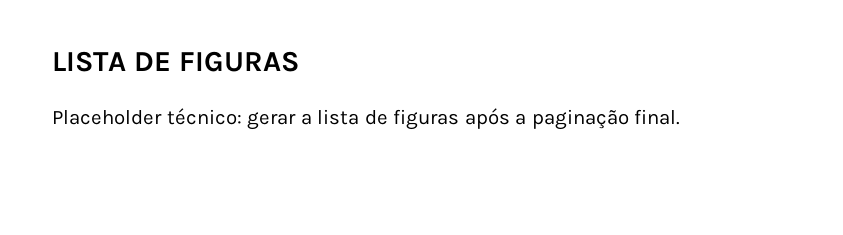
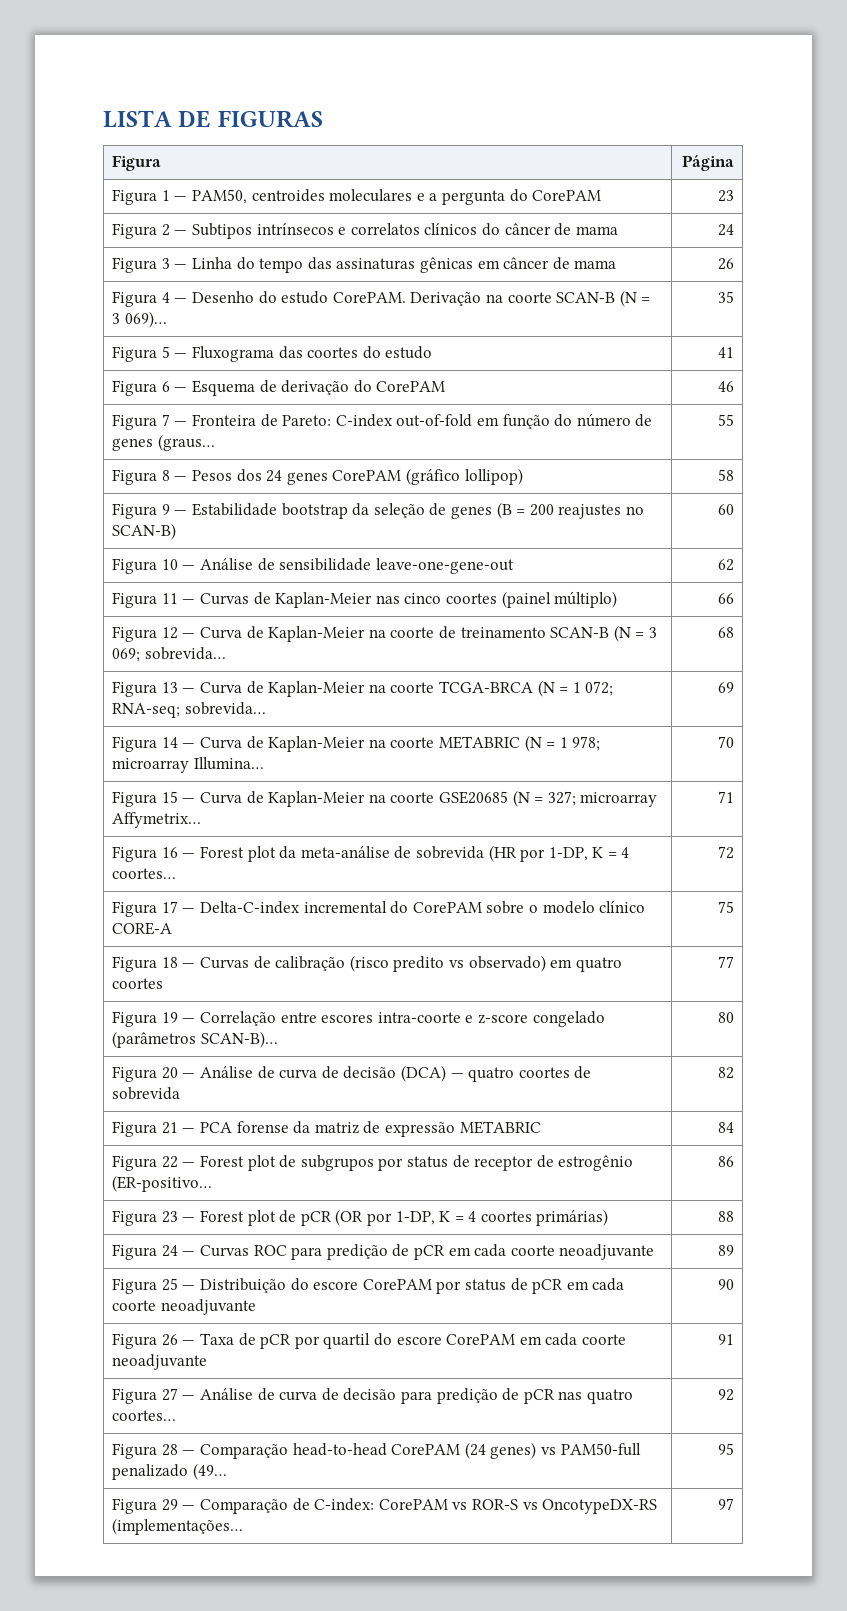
[52,108,681,130] // Placeholder técnico: gerar a lista de figuras após a paginação final. -> [112,155,162,171] [681,155,734,171] [112,189,602,205] [717,190,734,202] [112,223,618,239] [717,224,734,236] [112,257,617,273] [717,258,734,270] [112,290,651,307] [112,311,167,328] [717,291,734,303] [112,346,433,362] [717,347,734,358] [112,380,446,396] [717,381,734,392] [112,413,653,430] [112,434,215,451] [717,414,734,426] [112,468,523,485] [717,469,734,481] [112,502,644,519] [112,523,177,540] [717,504,734,515] [112,558,514,574] [717,559,734,571] [112,591,618,608] [717,593,734,604] [112,625,657,642] [112,647,226,662] [717,627,734,638] [112,680,614,697] [112,702,266,718] [717,682,734,693] [112,735,601,752] [112,757,264,773] [717,736,734,748] [112,790,658,807] [112,812,202,828] [717,791,734,803] [112,845,630,862] [112,868,177,879] [717,846,734,859] [112,901,646,917] [112,922,173,935] [717,901,734,913] [112,955,622,972] [112,978,164,989] [717,956,734,968] [112,1011,605,1027] [112,1031,278,1048] [717,1012,734,1023] [112,1065,592,1082] [112,1087,181,1100] [717,1067,734,1079] [112,1121,541,1137] [717,1122,734,1133] [112,1155,634,1171] [112,1175,213,1192] [717,1156,734,1167] [112,1209,609,1226] [717,1211,734,1222] [112,1244,655,1260] [717,1245,734,1256] [112,1278,625,1294] [112,1299,256,1315] [717,1279,734,1290] [112,1333,626,1349] [112,1354,208,1370] [717,1334,734,1345] [112,1388,633,1404] [112,1410,177,1421] [717,1389,734,1401] [112,1442,641,1459] [112,1463,227,1480] [717,1443,734,1455] [112,1498,658,1514] [112,1518,244,1535] [717,1498,734,1510] // Figura | Página // Figura 1 — PAM50, centroides moleculares e a pergunta do CorePAM | 23 // Figura 2 — Subtipos intrínsecos e correlatos clínicos do câncer de mama | 24 // Figura 3 — Linha do tempo das assinaturas gênicas em câncer de mama | 26 // Figura 4 — Desenho do estudo CorePAM. Derivação na coorte SCAN-B (N = 3 069)… | 35 // Figura 5 — Fluxograma das coortes do estudo | 41 // Figura 6 — Esquema de derivação do CorePAM | 46 // Figura 7 — Fronteira de Pareto: C-index out-of-fold em função do número de genes (graus… | 55 // Figura 8 — Pesos dos 24 genes CorePAM (gráfico lollipop) | 58 // Figura 9 — Estabilidade bootstrap da seleção de genes (B = 200 reajustes no SCAN-B) | 60 // Figura 10 — Análise de sensibilidade leave-one-gene-out | 62 // Figura 11 — Curvas de Kaplan-Meier nas cinco coortes (painel múltiplo) | 66 // Figura 12 — Curva de Kaplan-Meier na coorte de treinamento SCAN-B (N = 3 069; sobrevida… | 68 // Figura 13 — Curva de Kaplan-Meier na coorte TCGA-BRCA (N = 1 072; RNA-seq; sobrevida… | 69 // Figura 14 — Curva de Kaplan-Meier na coorte METABRIC (N = 1 978; microarray Illumina… | 70 // Figura 15 — Curva de Kaplan-Meier na coorte GSE20685 (N = 327; microarray Affymetrix… | 71 // Figura 16 — Forest plot da meta-análise de sobrevida (HR por 1-DP, K = 4 coortes… | 72 // Figura 17 — Delta-C-index incremental do CorePAM sobre o modelo clínico CORE-A | 75 // Figura 18 — Curvas de calibração (risco predito vs observado) em quatro coortes | 77 // Figura 19 — Correlação entre escores intra-coorte e z-score congelado (parâmetros SCAN-B)… | 80 // Figura 20 — Análise de curva de decisão (DCA) — quatro coortes de sobrevida | 82 // Figura 21 — PCA forense da matriz de expressão METABRIC | 84 // Figura 22 — Forest plot de subgrupos por status de receptor de estrogênio (ER-positivo… | 86 // Figura 23 — Forest plot de pCR (OR por 1-DP, K = 4 coortes primárias) | 88 // Figura 24 — Curvas ROC para predição de pCR em cada coorte neoadjuvante | 89 // Figura 25 — Distribuição do escore CorePAM por status de pCR em cada coorte neoadjuvante | 90 // Figura 26 — Taxa de pCR por quartil do escore CorePAM em cada coorte neoadjuvante | 91 // Figura 27 — Análise de curva de decisão para predição de pCR nas quatro coortes… | 92 // Figura 28 — Comparação head-to-head CorePAM (24 genes) vs PAM50-full penalizado (49… | 95 // Figura 29 — Comparação de C-index: CorePAM vs ROR-S vs OncotypeDX-RS (implementações… | 97

